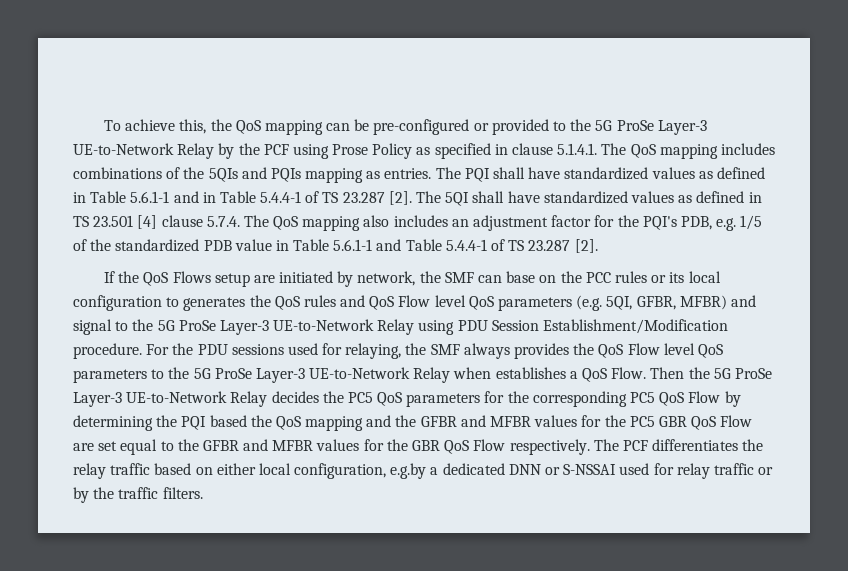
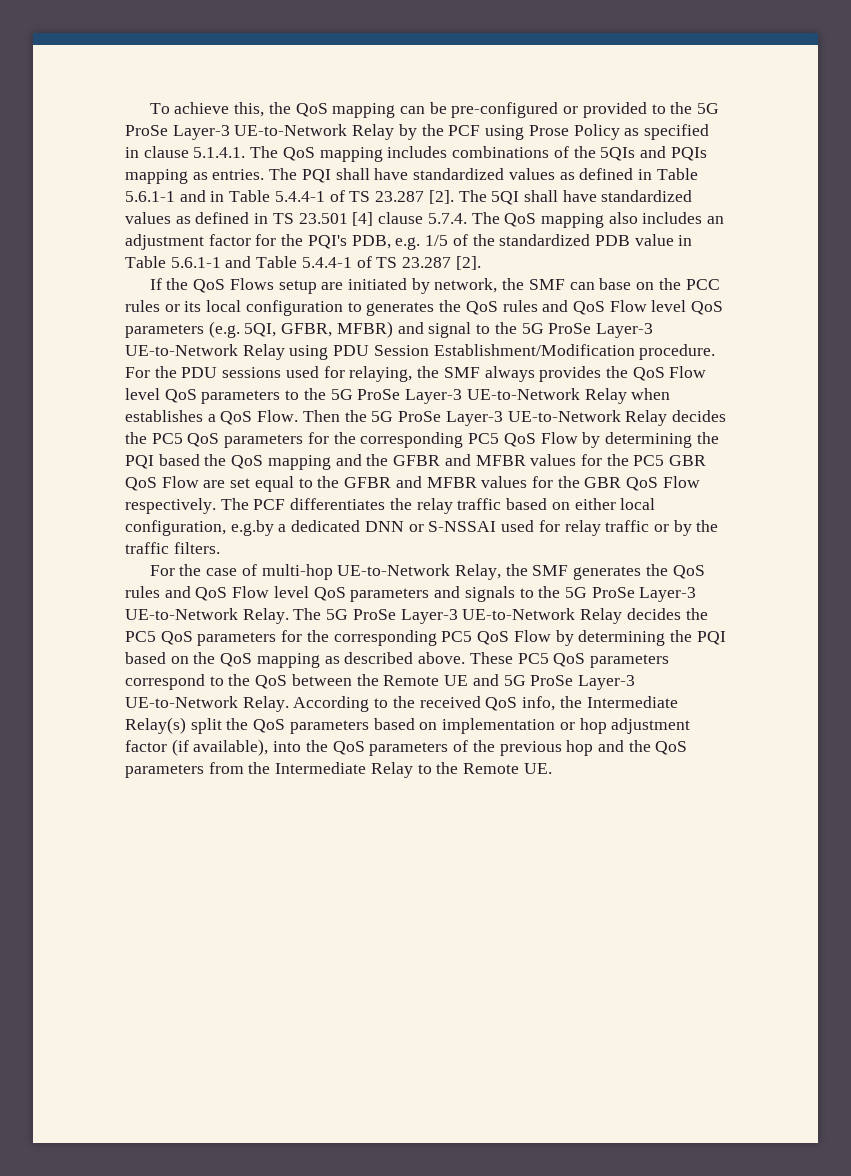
(203, 493) none -> [149,564,705,580] [125,586,697,602] [125,608,708,624] [125,630,726,646] [125,652,669,668] [125,674,635,690] [125,696,678,712] [125,717,691,734] [125,739,688,756] [125,762,552,778] // For the case of multi-hop UE-to-Network Relay, the SMF generates the QoS rules and QoS Flow level QoS parameters and signals to the 5G ProSe Layer-3 UE-to-Network Relay. The 5G ProSe Layer-3 UE-to-Network Relay decides the PC5 QoS parameters for the corresponding PC5 QoS Flow by determining the PQI based on the QoS mapping as described above. These PC5 QoS parameters correspond to the QoS between the Remote UE and 5G ProSe Layer-3 UE-to-Network Relay. According to the received QoS info, the Intermediate Relay(s) split the QoS parameters based on implementation or hop adjustment factor (if available), into the QoS parameters of the previous hop and the QoS parameters from the Intermediate Relay to the Remote UE.

